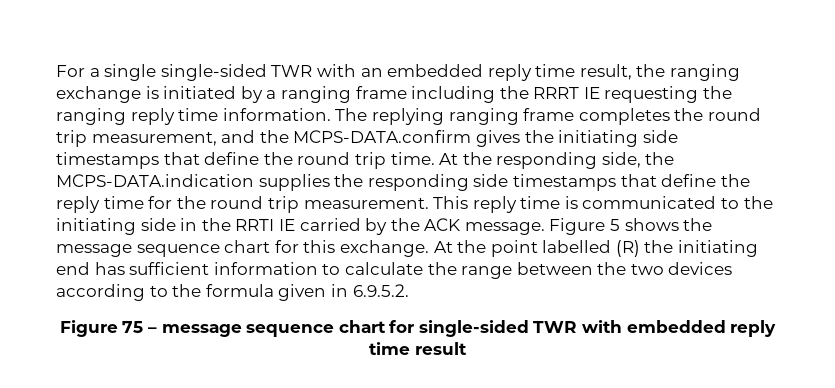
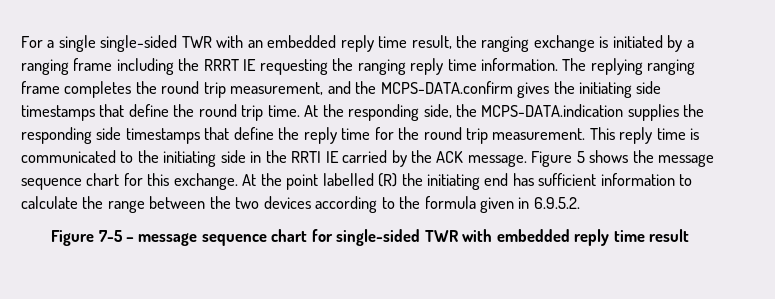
[122,321,144,333] 75 -> [98,230,123,242] 7-5

